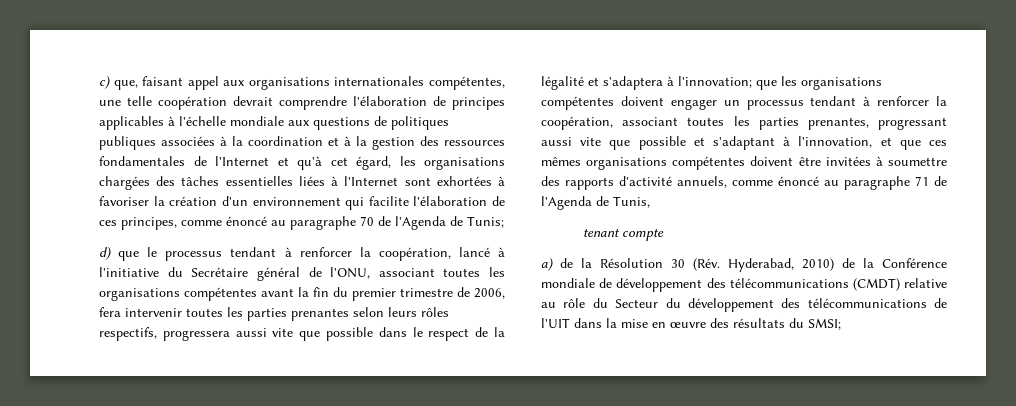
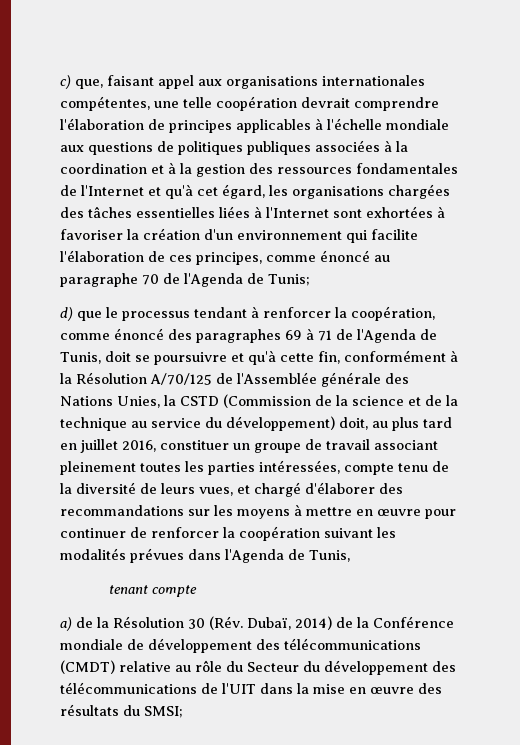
[458,247,506,257] [99,267,505,281] [99,287,505,301] [99,307,449,321] [99,327,506,341] [541,76,882,90] [541,96,947,110] [541,116,947,130] [541,136,947,150] [541,156,947,170] [541,176,947,190] lancé à l'initiative du Secrétaire général de l'ONU, associant toutes les organisations compétentes avant la fin du premier trimestre de 2006, fera intervenir toutes les parties prenantes selon leurs rôles respectifs, progressera aussi vite que possible dans le respect de la légalité et s'adaptera à l'innovation; que les organisations compétentes doivent engager un processus tendant à renforcer la coopération, associant toutes les parties prenantes, progressant aussi vite que possible et s'adaptant à l'innovation, et que ces mêmes organisations compétentes doivent être invitées à soumettre des rapports d'activité annuels, comme énoncé au paragraphe 71 de -> [60,328,437,343] [60,350,458,365] [60,372,409,387] [60,394,458,408] [60,416,452,431] [60,439,438,453] [60,460,449,475] [60,482,403,497] [60,504,456,519] [60,526,396,541] [60,548,221,563] comme énoncé des paragraphes 69 à 71 de l'Agenda de Tunis, doit se poursuivre et qu'à cette fin, conformément à la Résolution A/70/125 de l'Assemblée générale des Nations Unies, la CSTD (Commission de la science et de la technique au service du développement) doit, au plus tard en juillet 2016, constituer un groupe de travail associant pleinement toutes les parties intéressées, compte tenu de la diversité de leurs vues, et chargé d'élaborer des recommandations sur les moyens à mettre en œuvre pour continuer de renforcer la coopération suivant les modalités prévues dans
[728,258,834,272] Hyderabad, 2010) -> [247,616,332,630] Dubaï, 2014)

